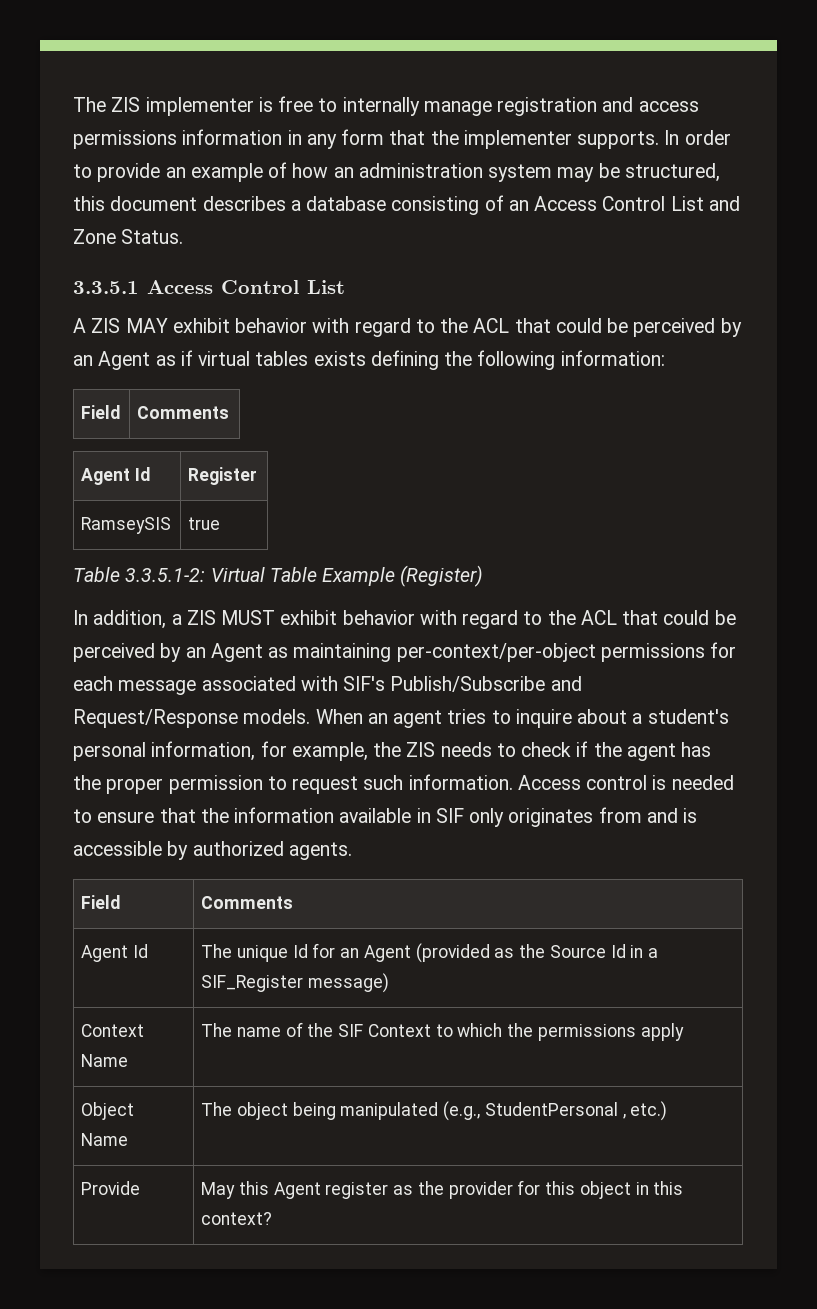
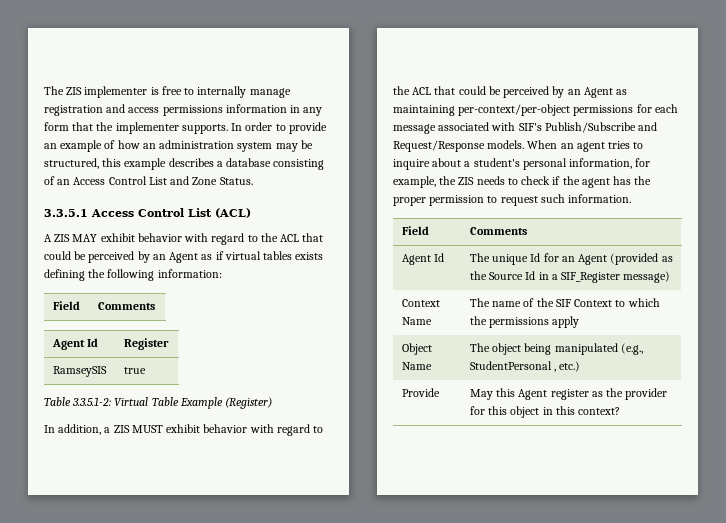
[110,196,198,211] document -> [124,158,167,170] example
(345, 287) none -> [215,208,251,218] (ACL)
[517,775,734,790] [73,807,698,827] [73,841,352,860] Access control is needed to ensure that the information available in SIF only originates from and is accessible by authorized agents. -> (632, 198) none

